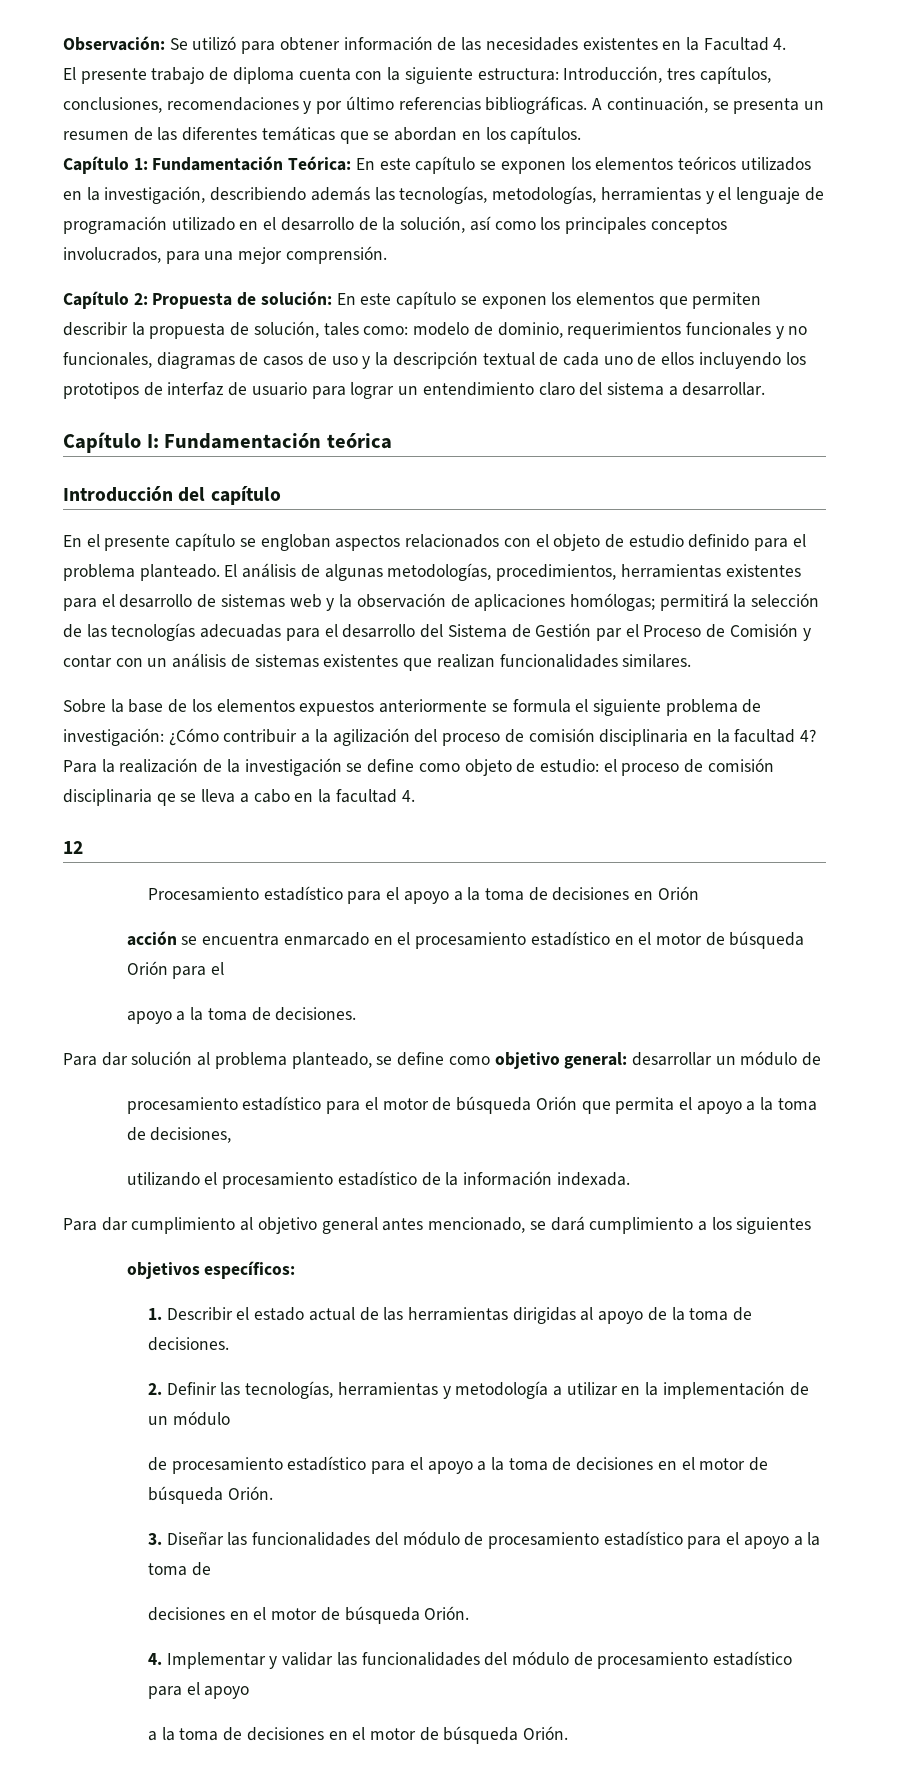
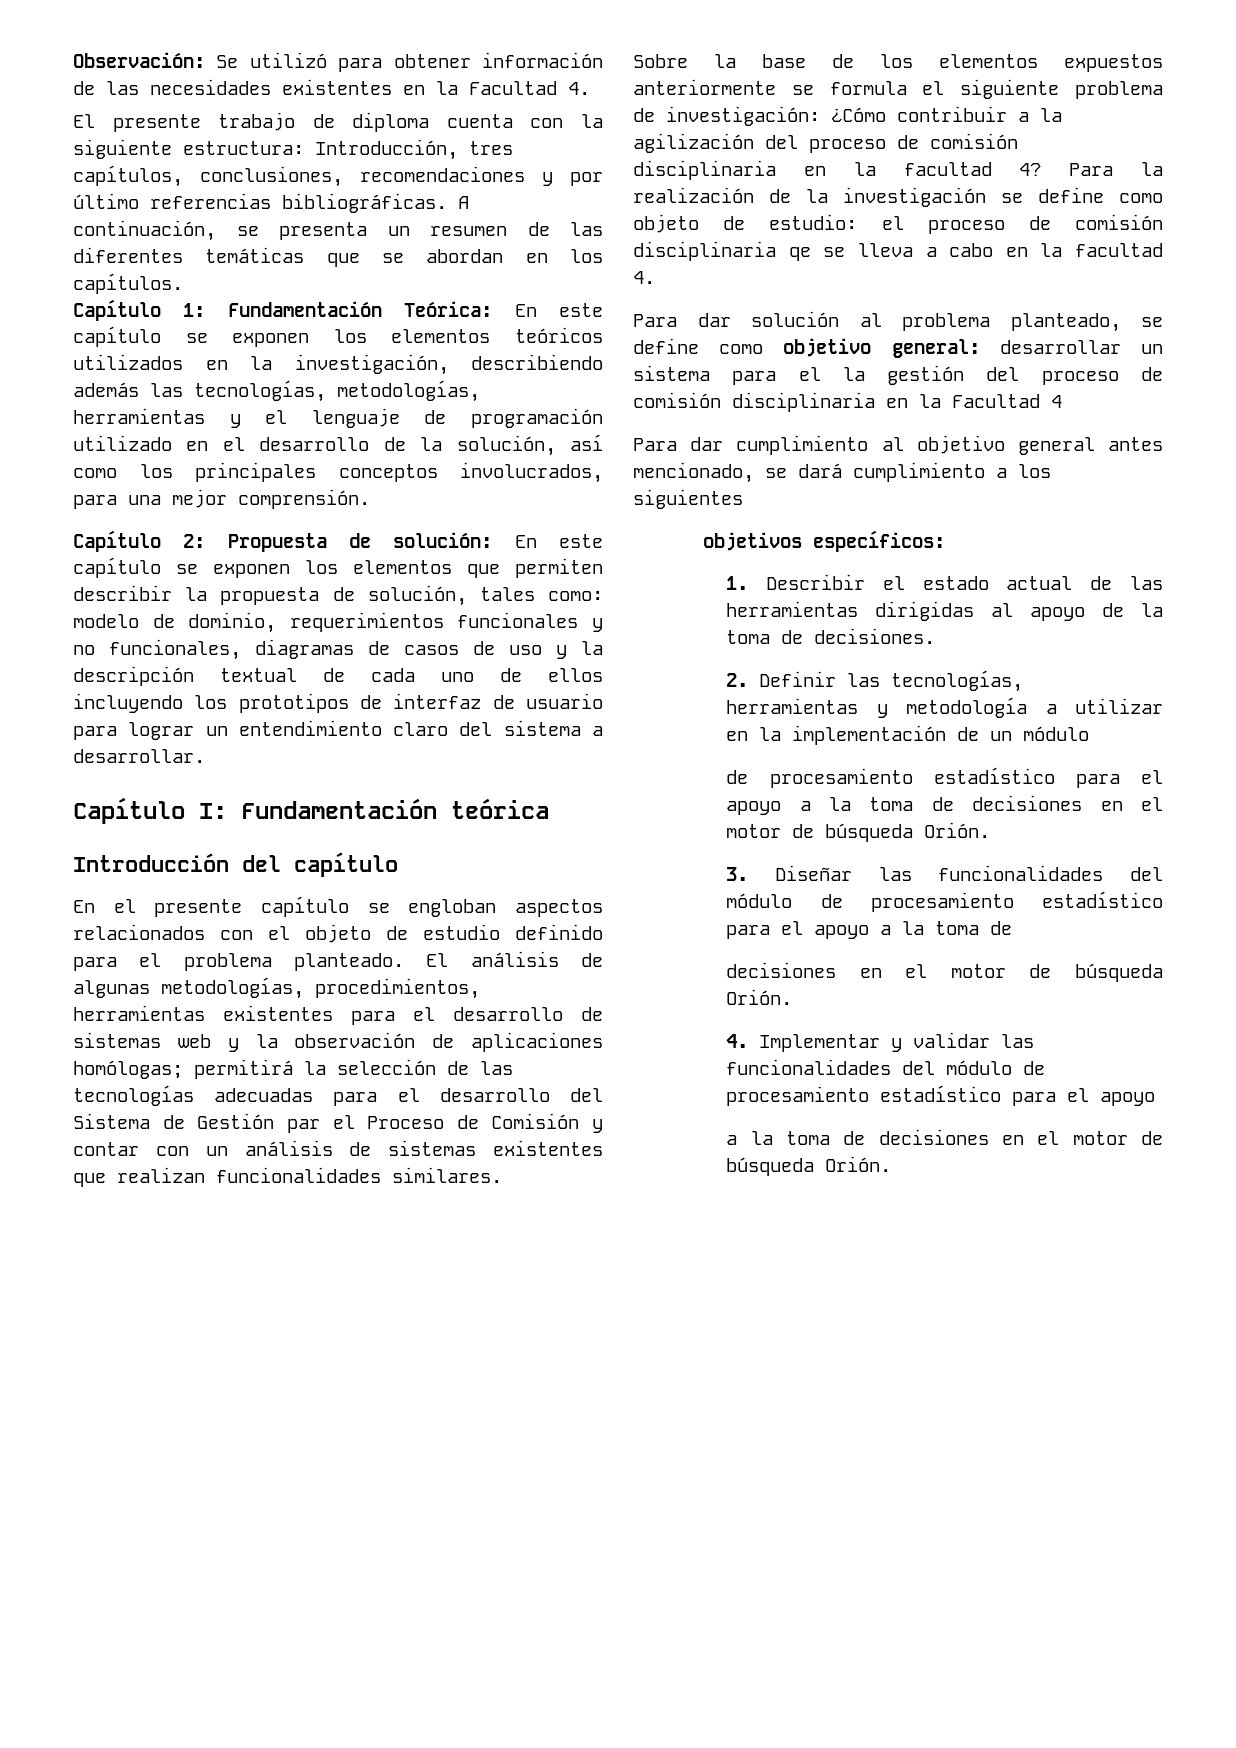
[63,841,83,854] [147,886,699,904] [126,931,805,949] [126,961,225,979] [126,1007,357,1024] // 12 // Procesamiento estadístico para el apoyo a la toma de decisiones en Orión // acción se encuentra enmarcado en el procesamiento estadístico en el motor de búsqueda Orión para el // apoyo a la toma de decisiones. -> (655, 277) none
[740,1051,822,1066] [126,1096,817,1114] [126,1127,232,1143] [126,1171,630,1189] módulo de // procesamiento estadístico para el motor de búsqueda Orión que permita el apoyo a la toma de decisiones, // utilizando el procesamiento estadístico de la información indexada. -> [633,365,1163,385] [633,392,1062,412] sistema para el la gestión del proceso de comisión disciplinaria en la Facultad 4

